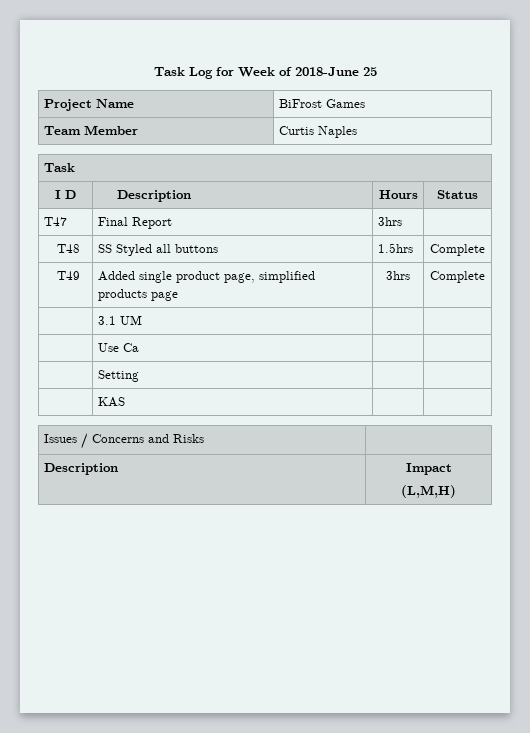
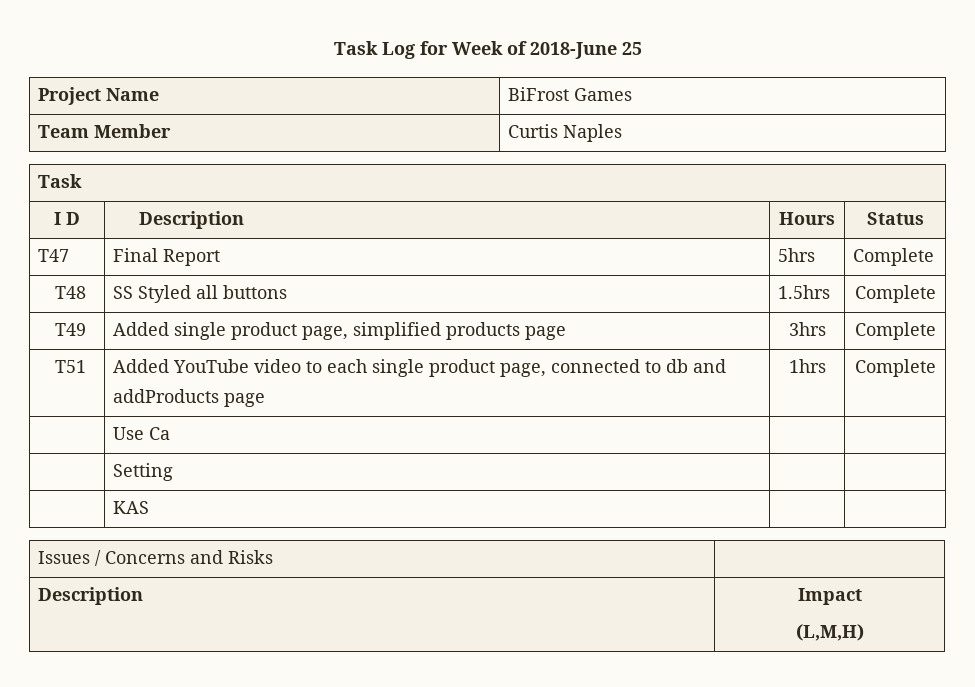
[377,217,402,226] 3hrs | -> [778,248,816,262] [853,248,935,266] 5hrs | Complete
[97,315,142,325] | 3.1 UM | | -> [55,360,87,373] [113,359,727,377] [113,389,266,407] [788,359,826,373] [854,359,936,377] T51 | Added YouTube video to each single product page, connected to db and addProducts page | 1hrs | Complete

